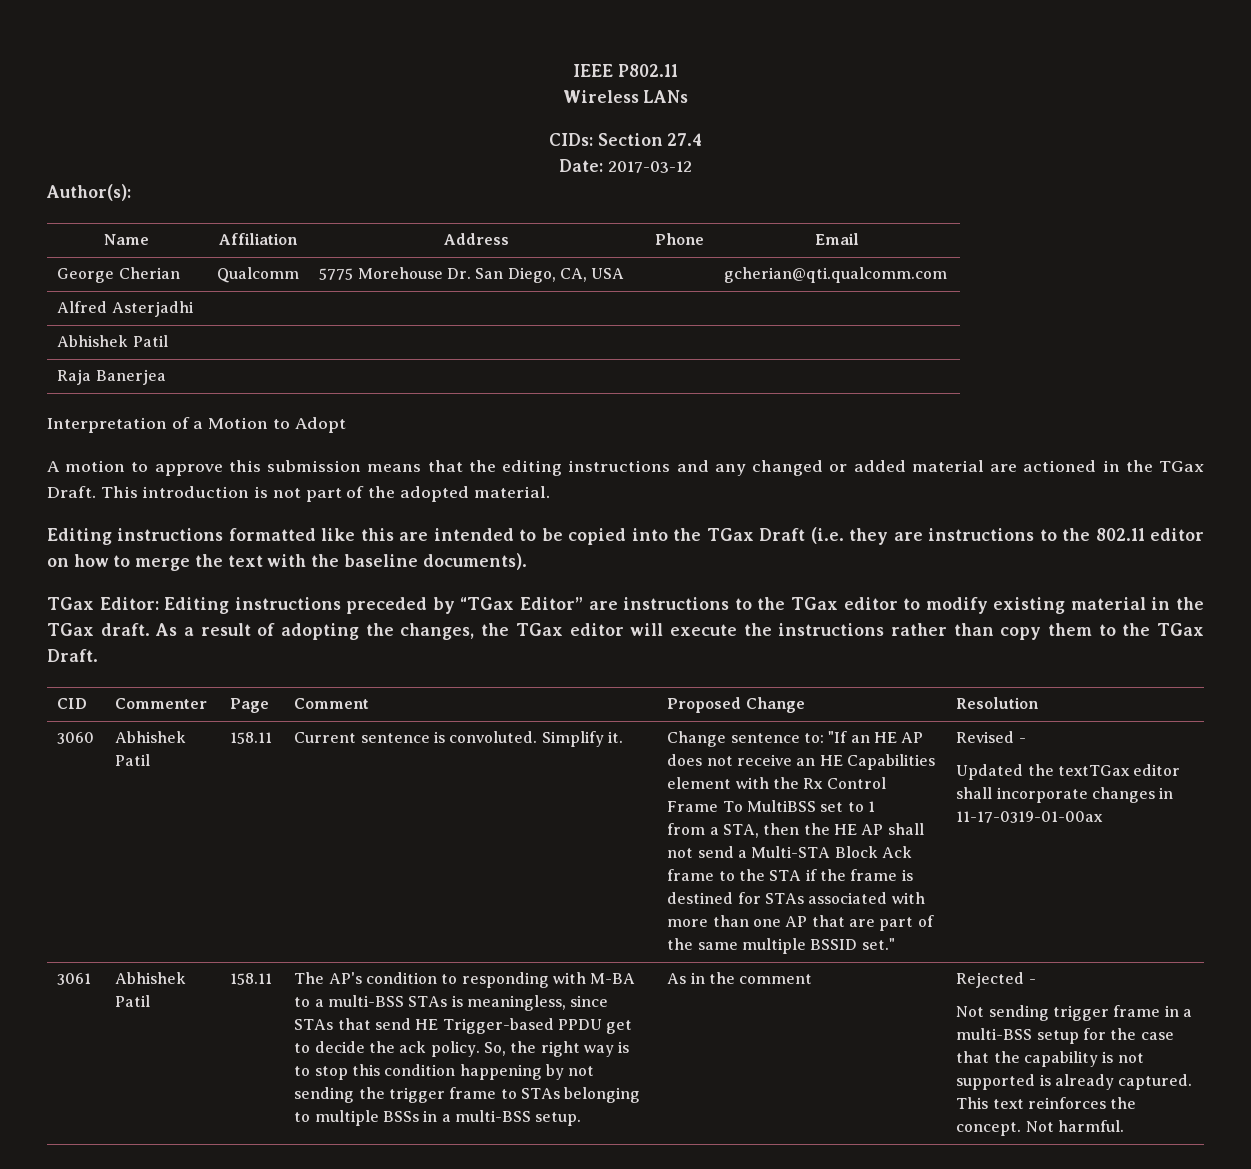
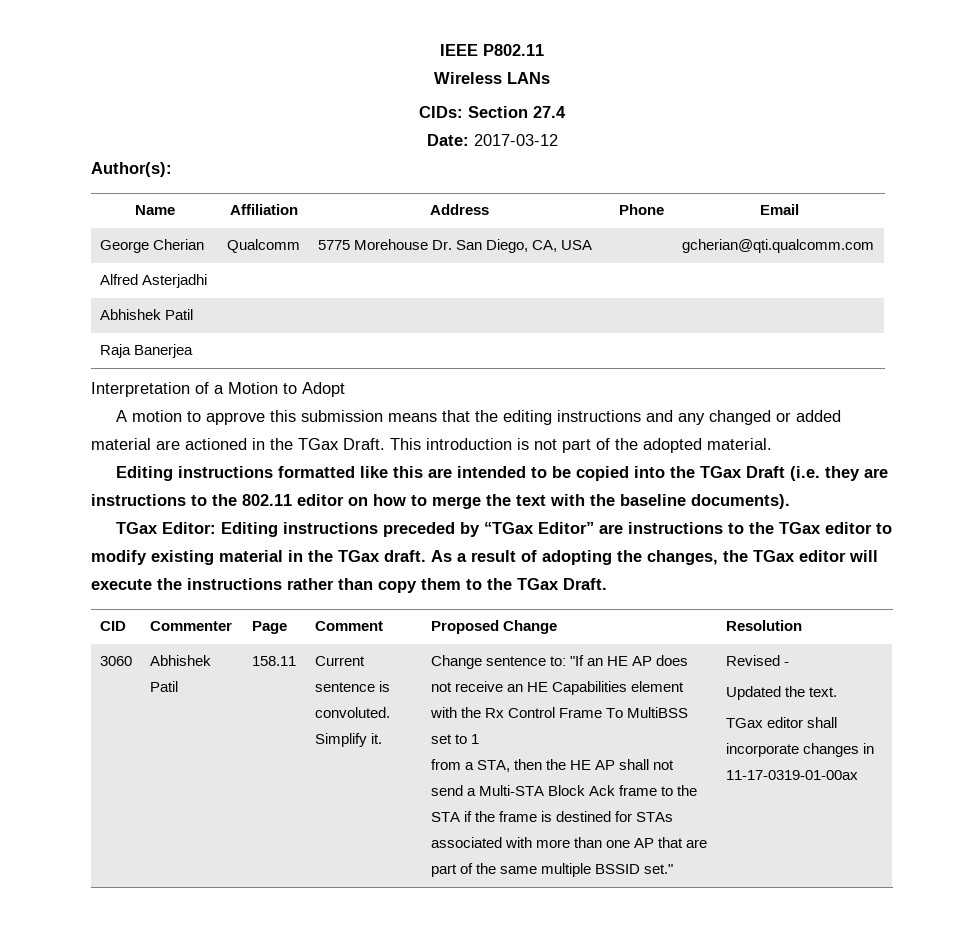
[1058,765,1131,776] textTGax -> [808,687,837,697] [725,718,763,728] text. // TGax
[57,973,92,985] [115,972,187,984] [115,995,151,1007] [230,973,273,985] [294,972,636,988] [294,995,609,1011] [294,1018,633,1034] [294,1041,630,1057] [294,1064,595,1080] [294,1087,641,1103] [294,1110,582,1126] [667,972,813,984] [956,972,1036,988] [956,1005,1193,1021] [956,1028,1174,1044] [956,1051,1144,1067] [956,1074,1193,1090] [956,1097,1137,1109] [956,1120,1125,1136] // 3061 | Abhishek Patil | 158.11 | The AP's condition to responding with M-BA to a multi-BSS STAs is meaningless, since STAs that send HE Trigger-based PPDU get to decide the ack policy. So, the right way is to stop this condition happening by not sending the trigger frame to STAs belonging to multiple BSSs in a multi-BSS setup. | As in the comment | Rejected - // Not sending trigger frame in a multi-BSS setup for the case that the capability is not supported is already captured. This text reinforces the concept. Not harmful. -> (858, 775) none

